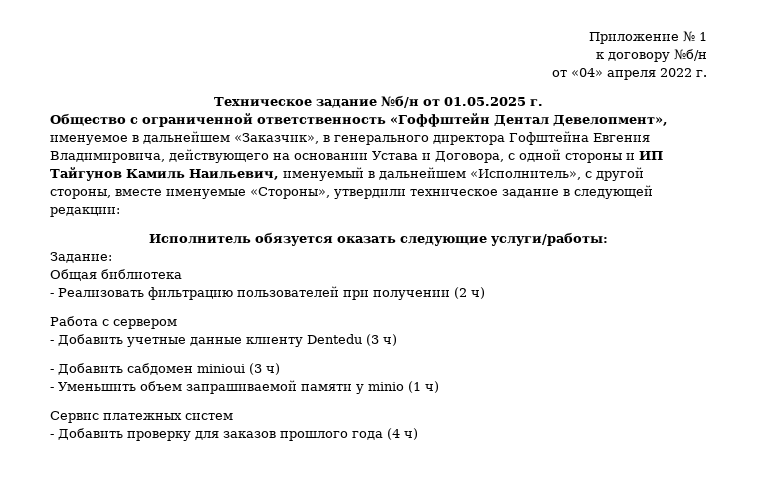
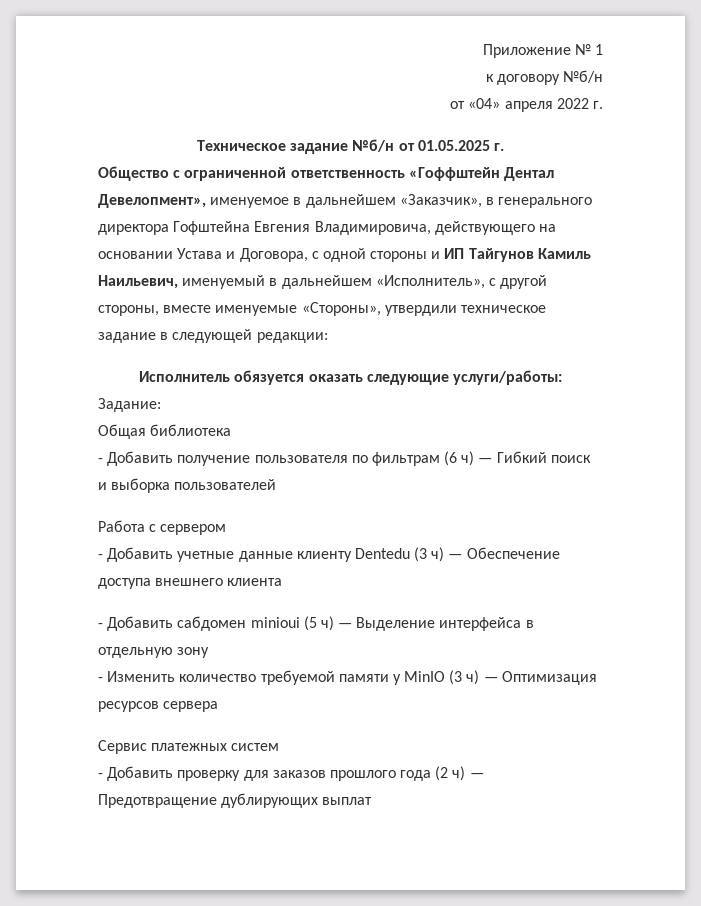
[58,286,485,300] Реализовать фильтрацию пользователей при получении (2 ч) -> [107,451,591,466] [98,478,277,493] Добавить получение пользователя по фильтрам (6 ч) — Гибкий поиск и выборка пользователей
(397, 340) none -> [448,547,560,559] [98,578,283,589] — Обеспечение доступа внешнего клиента
[249,363,280,375] [50,380,439,394] (3 ч) // - Уменьшить объем запрашиваемой памяти у minio (1 ч) -> [303,616,534,631] [98,647,210,658] [98,670,597,685] [98,701,219,712] (5 ч) — Выделение интерфейса в отдельную зону // - Изменить количество требуемой памяти у MinIO (3 ч) — Оптимизация ресурсов сервера
[387,428,418,440] (4 ч) -> [435,766,484,781] [98,793,373,808] (2 ч) — Предотвращение дублирующих выплат

